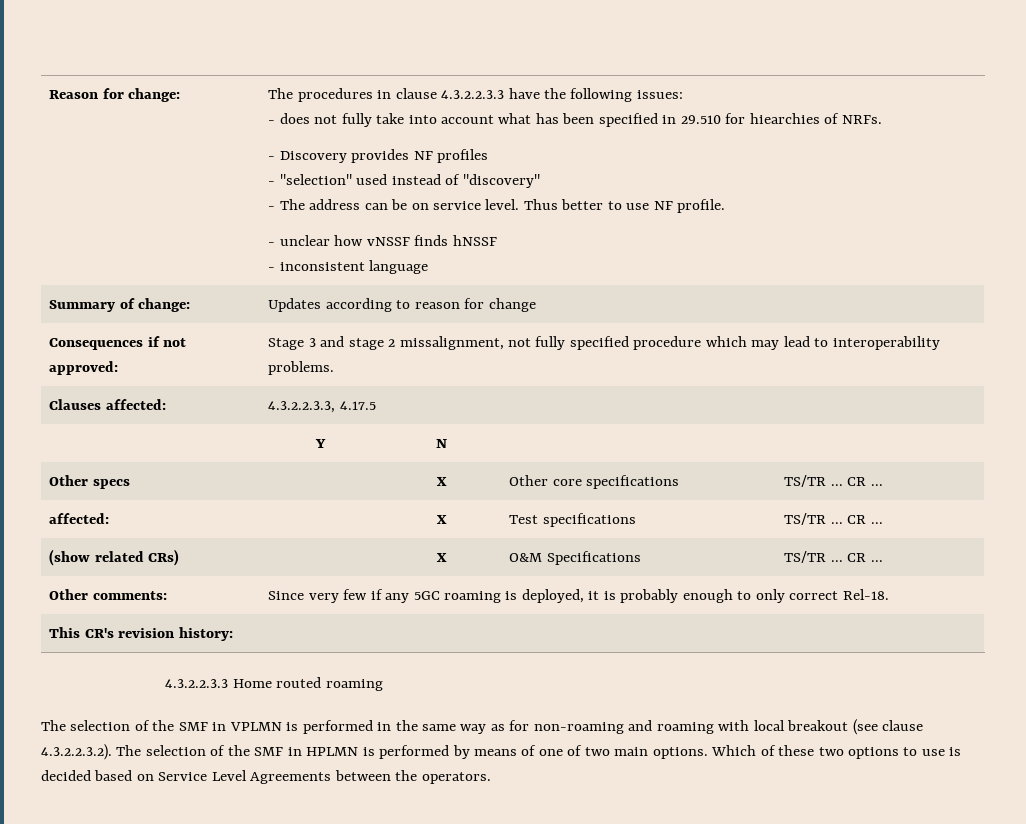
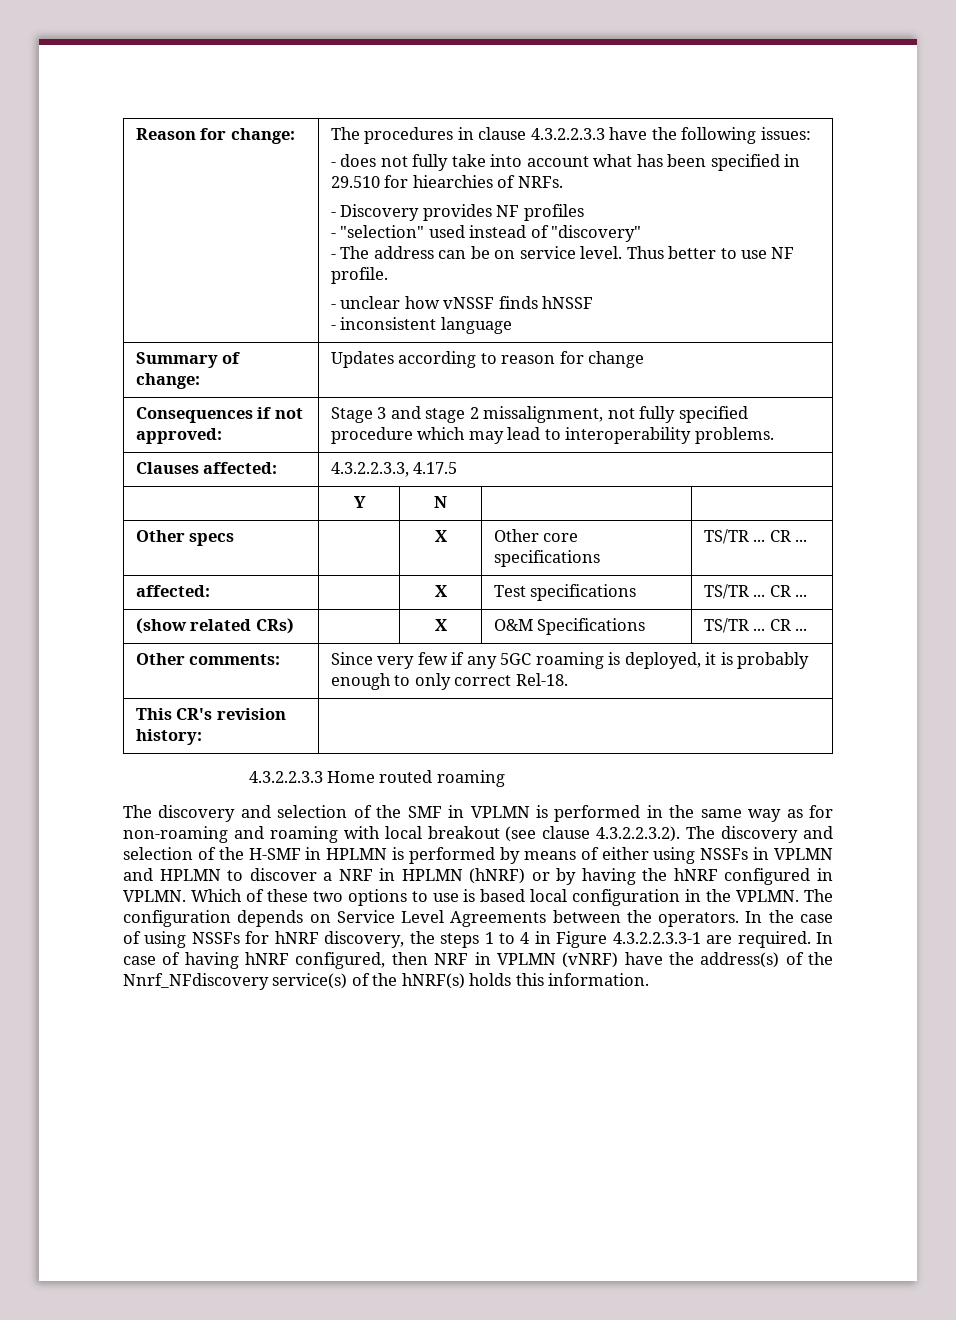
(66, 725) none -> [158,805,271,822] discovery and
[145,745,284,756] selection of the SMF -> [721,826,833,843] [123,847,301,860] discovery and selection of the H-SMF
[538,745,708,759] one of two main options. -> [601,847,834,864] [123,868,833,885] [123,890,186,902] either using NSSFs in VPLMN and HPLMN to discover a NRF in HPLMN (hNRF) or by having the hNRF configured in VPLMN.
[41,770,133,781] decided based -> [480,889,834,906] [123,910,304,927] based local configuration in the VPLMN. The configuration depends
(491, 778) none -> [745,910,833,923] [123,931,833,948] [123,952,833,969] [123,973,650,990] In the case of using NSSFs for hNRF discovery, the steps 1 to 4 in Figure 4.3.2.2.3.3-1 are required. In case of having hNRF configured, then NRF in VPLMN (vNRF) have the address(s) of the Nnrf_NFdiscovery service(s) of the hNRF(s) holds this information.

